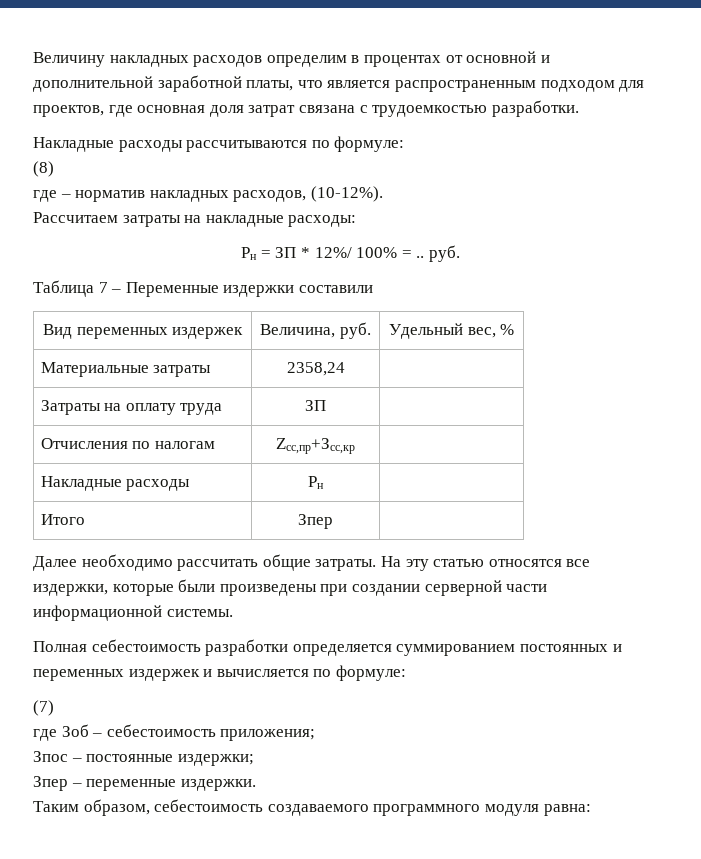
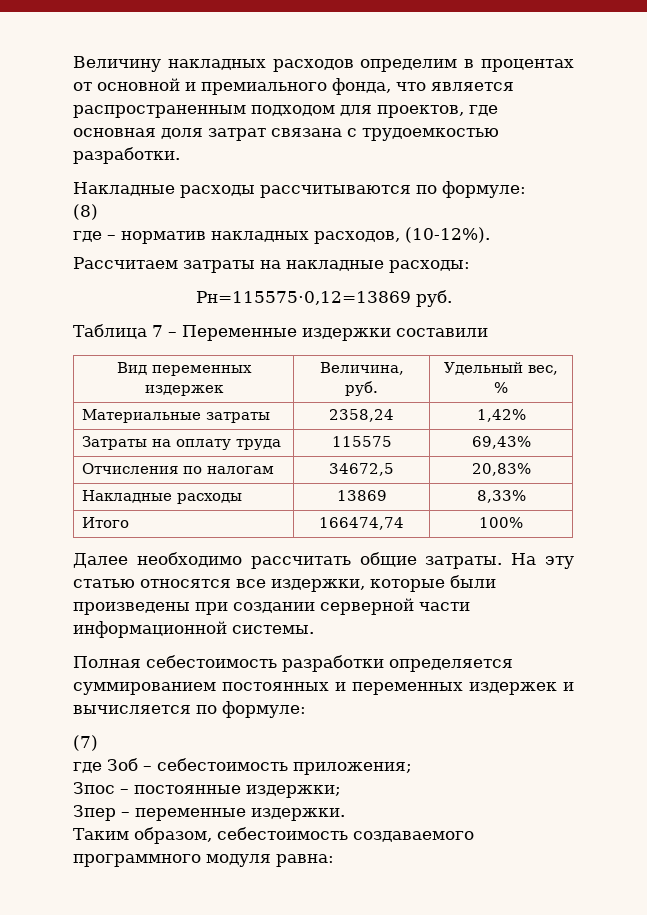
[33,75,294,92] дополнительной заработной платы, -> [201,78,391,95] премиального фонда,
[241,247,425,260] Рн = ЗП * 12%/ 100% = .. -> [195,291,411,305] Рн=115575⋅0,12=13869
(345, 369) none -> [476,409,526,422] 1,42%
[305,400,326,411] ЗП | -> [331,436,392,447] [471,436,531,449] 115575 | 69,43%
[276,438,355,454] Zсс,пр+Зсс,кр | -> [329,463,394,476] [471,463,531,476] 34672,5 | 20,83%
[308,476,324,489] Рн | -> [336,490,387,501] [476,490,526,503] 13869 | 8,33%
[298,514,333,529] Зпер | -> [319,517,404,530] [479,517,523,528] 166474,74 | 100%

